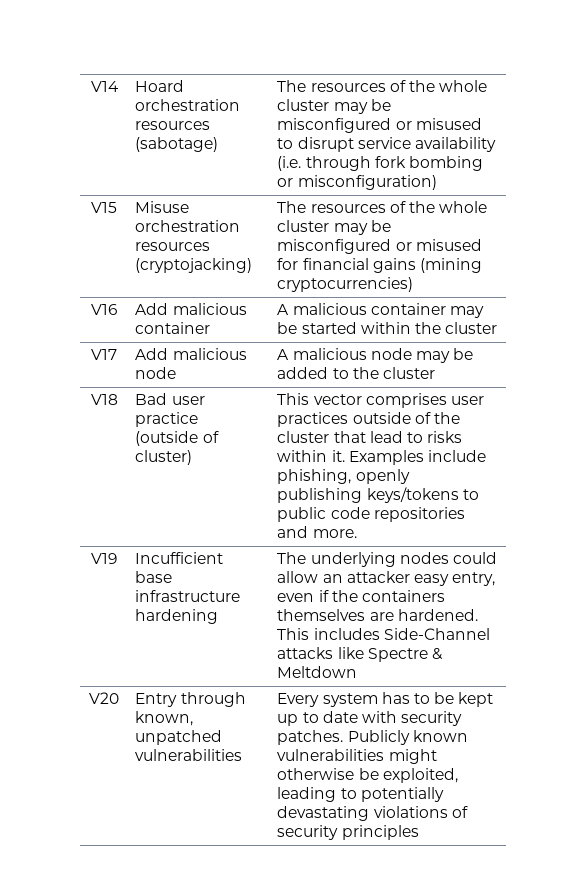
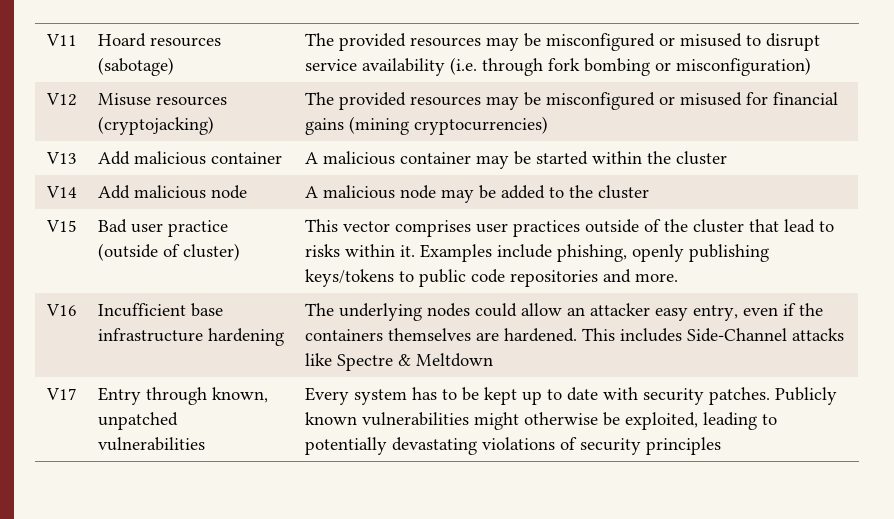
[90,81,119,92] V14 -> [45,34,77,46] V11
[135,99,241,111] orchestration -> (146, 40) none
[310,80,488,92] [277,99,330,111] resources of the whole cluster -> [338,33,481,51] provided resources
[91,202,117,213] V15 -> [45,93,77,106] V12
[135,220,241,232] orchestration -> (151, 99) none
[310,201,488,213] [277,220,330,232] resources of the whole cluster -> [338,92,481,110] provided resources
[91,304,117,315] V16 -> [45,152,77,164] V13
[91,349,117,360] V17 -> [45,186,77,198] V14
[90,394,118,405] V18 -> [45,220,77,232] V15
[91,553,117,564] V19 -> [45,304,77,316] V16
[89,692,119,704] V20 -> [45,388,77,400] V17

